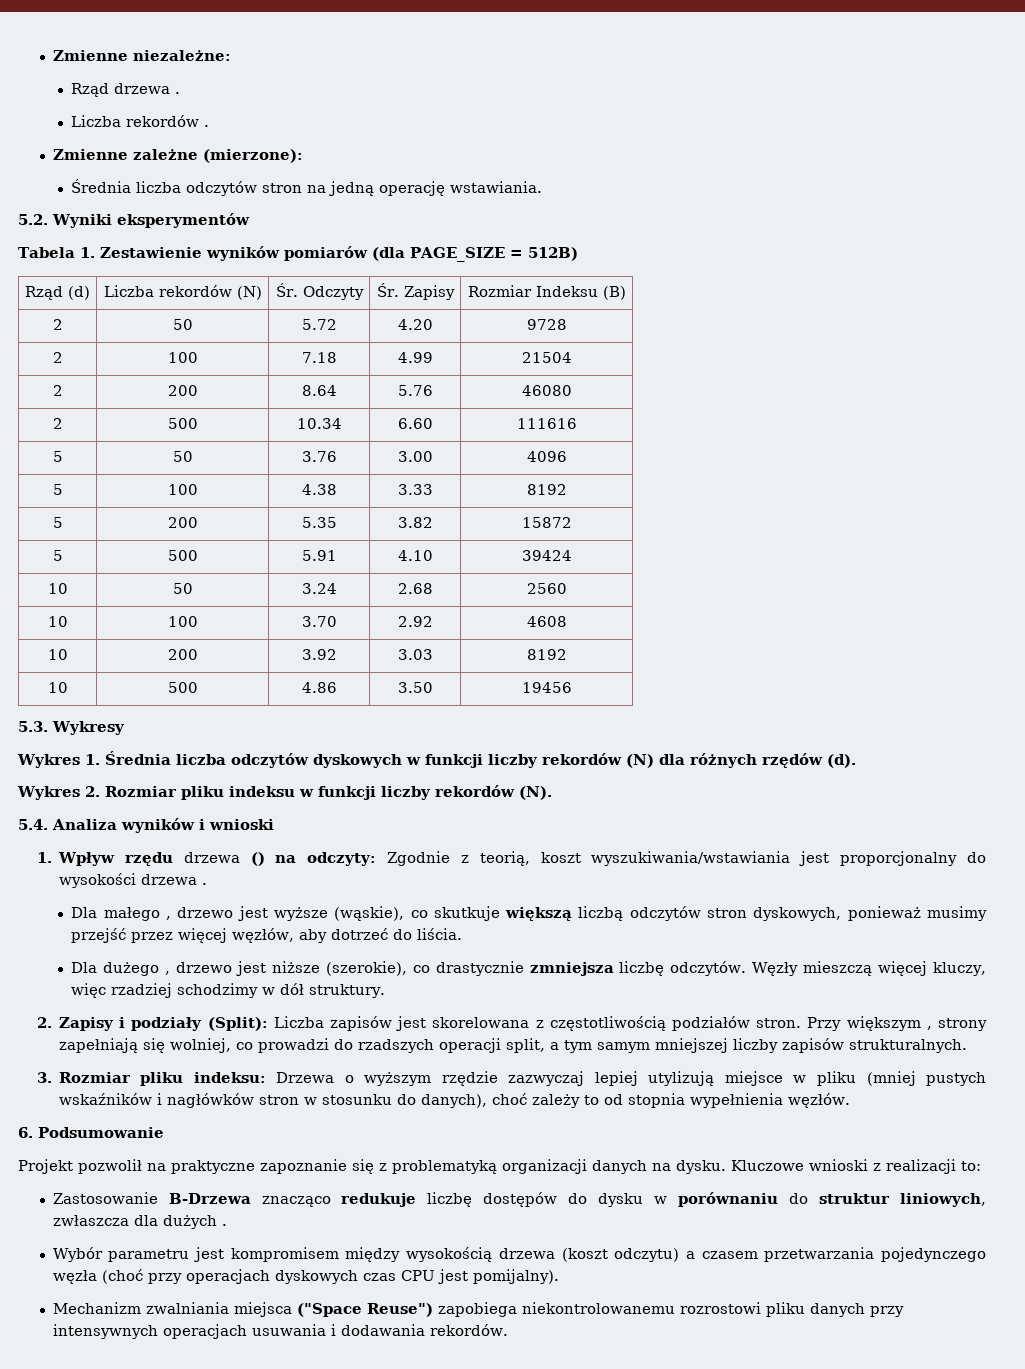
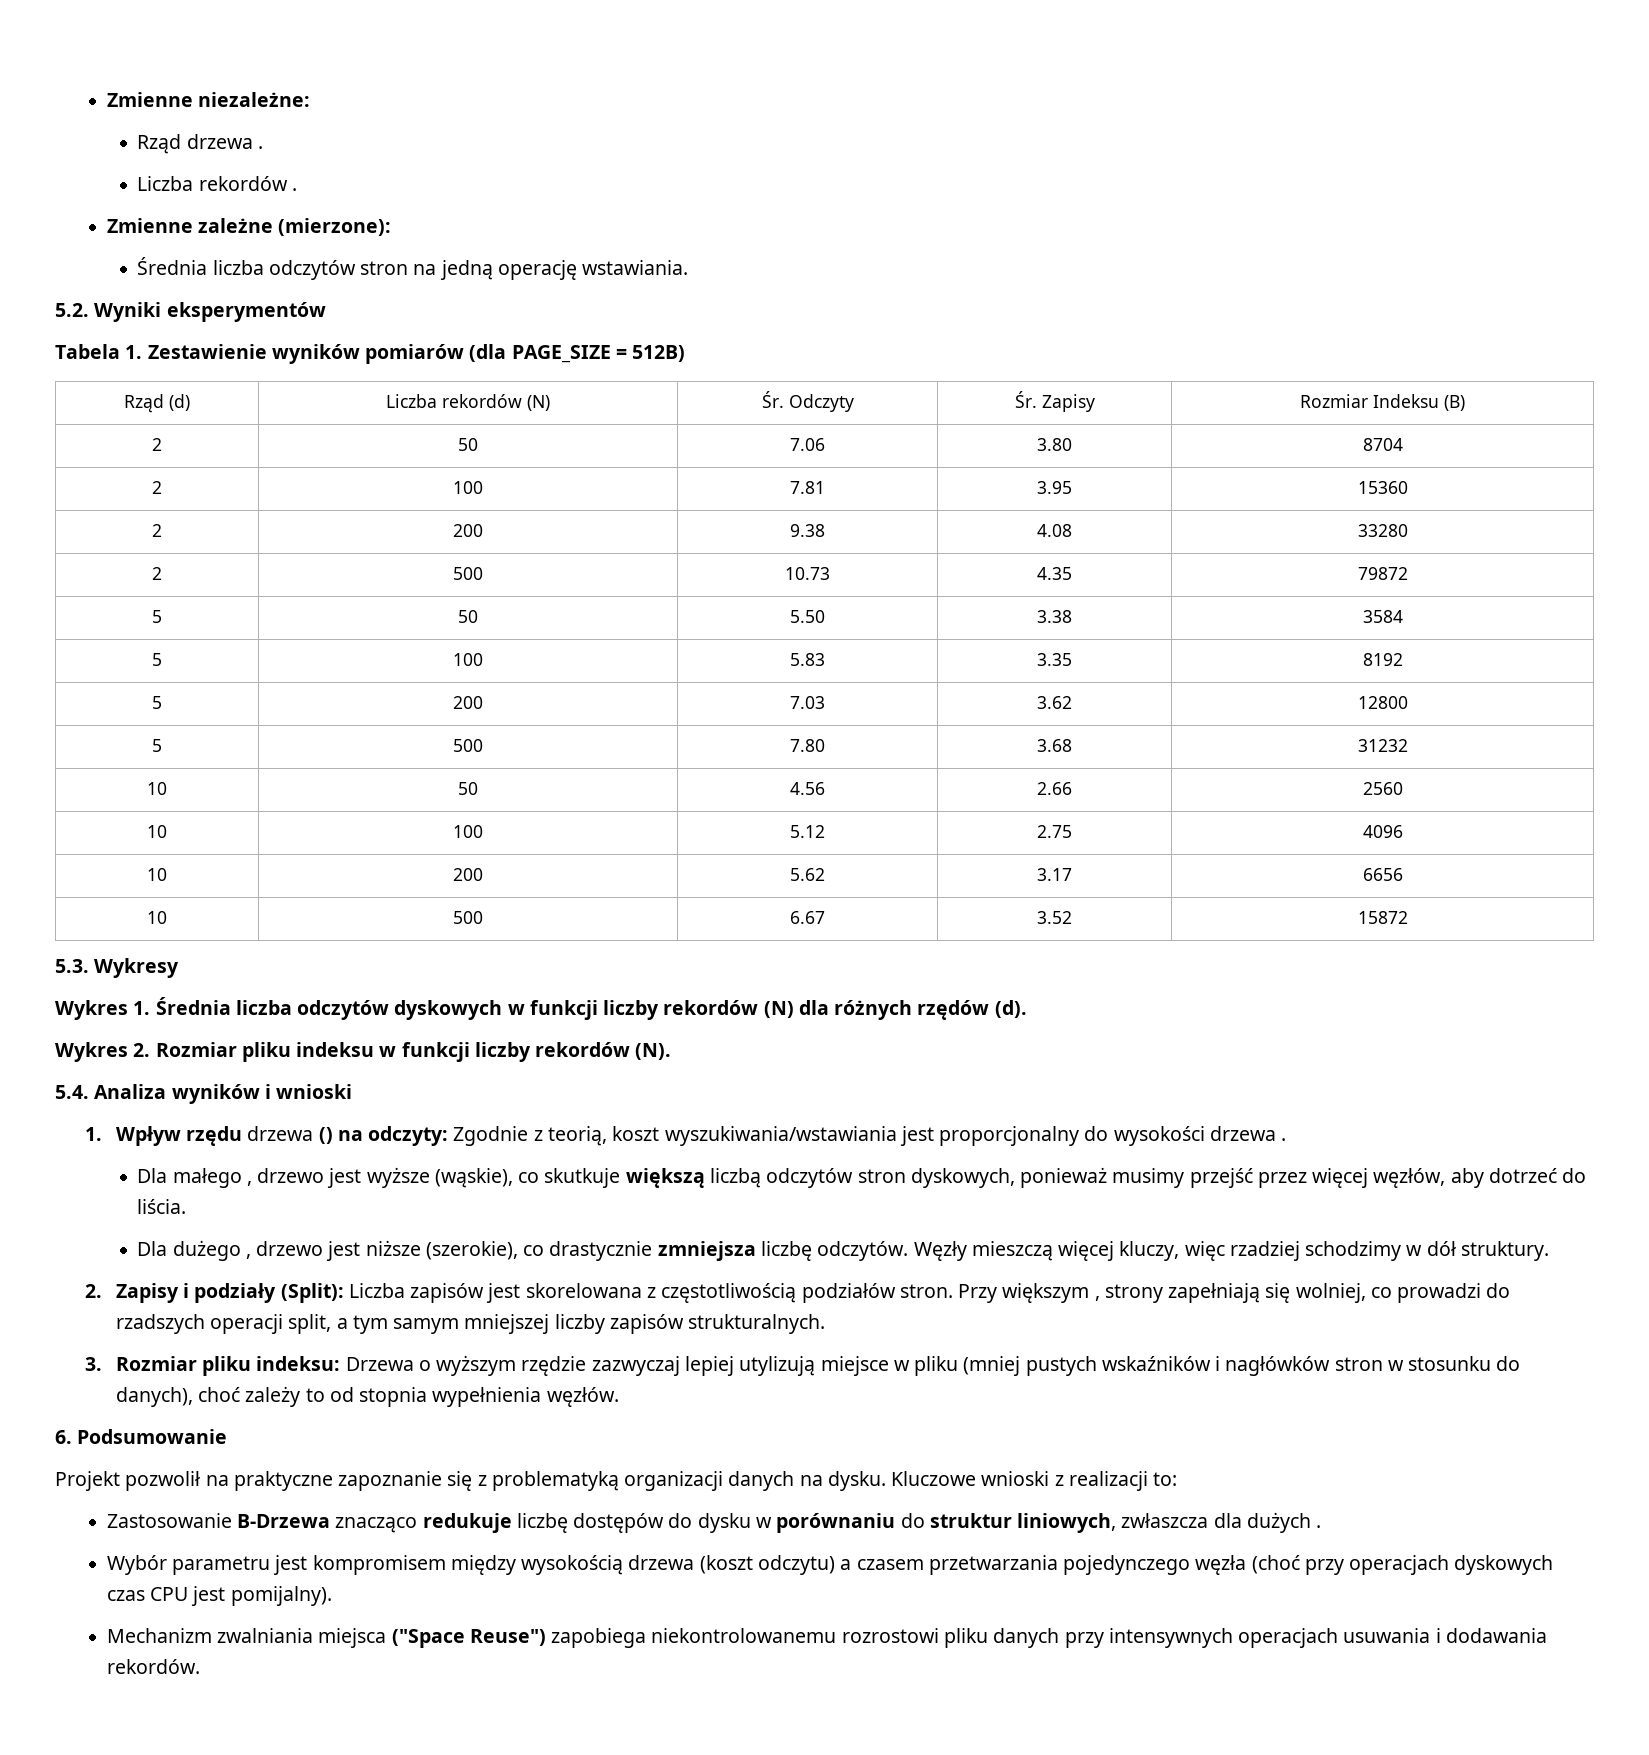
[301,319,337,330] [397,319,433,330] [526,319,567,330] 5.72 | 4.20 | 9728 -> [790,438,825,451] [1037,438,1072,451] [1362,438,1403,451] 7.06 | 3.80 | 8704
[301,352,337,363] [397,352,433,363] [521,352,572,363] 7.18 | 4.99 | 21504 -> [790,481,825,494] [1037,481,1072,494] [1357,481,1408,494] 7.81 | 3.95 | 15360
[301,385,337,396] [397,385,433,396] [521,385,572,396] 8.64 | 5.76 | 46080 -> [790,524,825,537] [1037,524,1072,537] [1357,524,1408,537] 9.38 | 4.08 | 33280
[296,418,342,429] [397,418,433,429] [516,418,577,429] 10.34 | 6.60 | 111616 -> [785,567,830,580] [1037,567,1072,580] [1357,567,1408,580] 10.73 | 4.35 | 79872
[301,451,337,462] [397,451,433,462] [526,451,567,462] 3.76 | 3.00 | 4096 -> [790,610,825,623] [1037,610,1072,623] [1362,610,1403,623] 5.50 | 3.38 | 3584
[301,484,337,495] [397,484,433,495] 4.38 | 3.33 -> [790,653,825,666] [1037,653,1072,666] 5.83 | 3.35
[301,517,337,528] [397,517,433,528] [521,517,572,528] 5.35 | 3.82 | 15872 -> [790,696,825,709] [1037,696,1072,709] [1357,696,1408,709] 7.03 | 3.62 | 12800
[301,550,337,561] [397,550,433,561] [521,550,572,561] 5.91 | 4.10 | 39424 -> [790,739,825,752] [1037,739,1072,752] [1357,739,1408,752] 7.80 | 3.68 | 31232
[301,583,337,594] [397,583,433,594] 3.24 | 2.68 -> [790,782,825,795] [1037,782,1072,795] 4.56 | 2.66
[301,616,337,627] [397,616,433,627] [526,616,567,627] 3.70 | 2.92 | 4608 -> [790,825,825,838] [1037,825,1072,838] [1362,825,1403,838] 5.12 | 2.75 | 4096
[301,649,337,660] [397,649,433,660] [526,649,567,660] 3.92 | 3.03 | 8192 -> [790,868,825,881] [1037,868,1072,881] [1362,868,1403,881] 5.62 | 3.17 | 6656
[301,682,337,693] [397,682,433,693] [521,682,572,693] 4.86 | 3.50 | 19456 -> [790,911,825,924] [1037,911,1072,924] [1357,911,1408,924] 6.67 | 3.52 | 15872

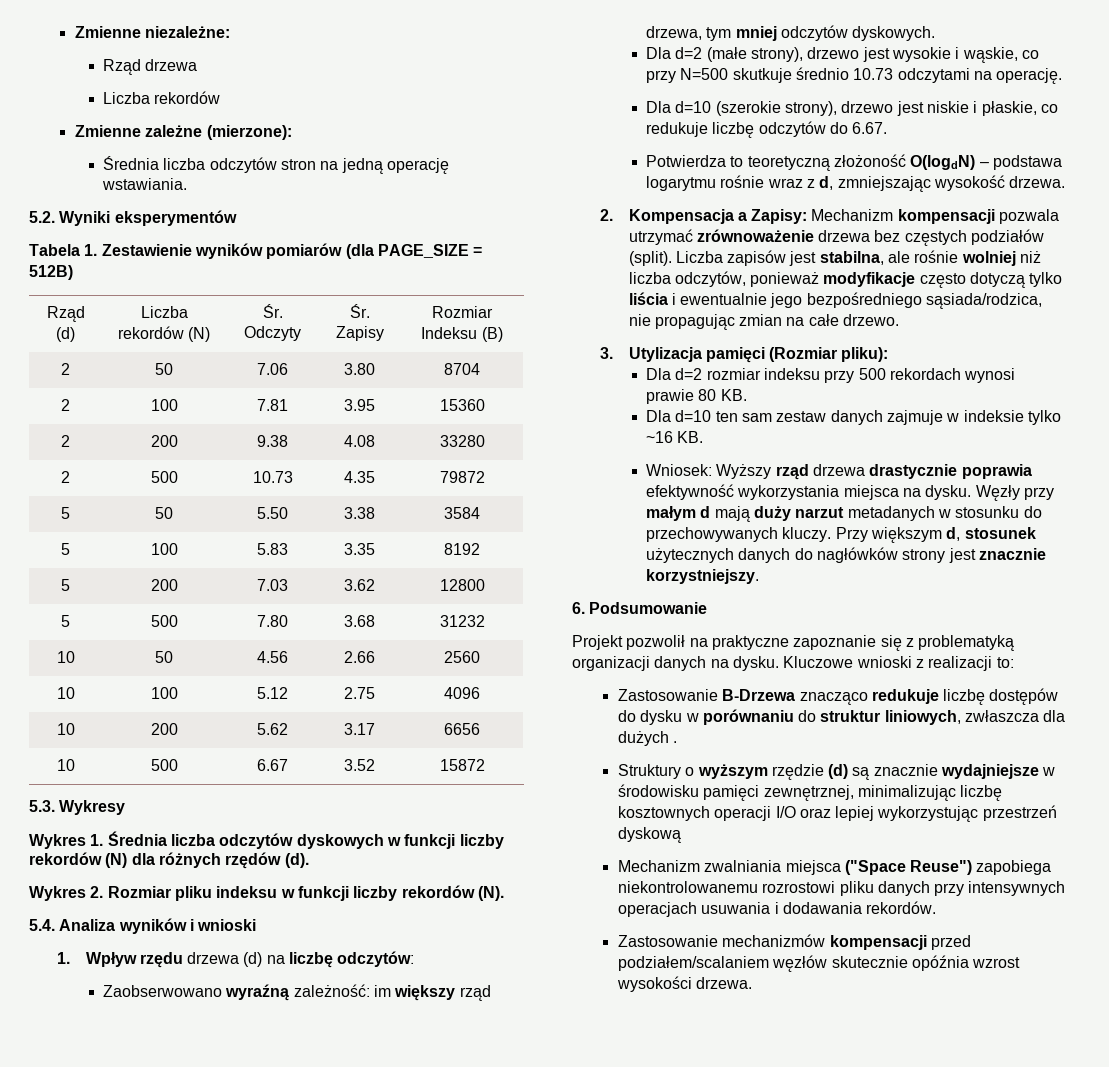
[257,146,263,149] [137,176,297,191] . // Liczba rekordów . -> [103,91,221,104] // Liczba rekordów
[318,1126,1287,1146] [137,1167,1587,1188] [137,1199,187,1214] [137,1240,1549,1261] [85,1283,1511,1303] [115,1314,826,1334] [85,1355,1521,1376] [115,1386,619,1407] () na odczyty: Zgodnie z teorią, koszt wyszukiwania/wstawiania jest proporcjonalny do wysokości drzewa . // Dla małego , drzewo jest wyższe (wąskie), co skutkuje większą liczbą odczytów stron dyskowych, ponieważ musimy przejść przez więcej węzłów, aby dotrzeć do liścia. // Dla dużego , drzewo jest niższe (szerokie), co drastycznie zmniejsza liczbę odczytów. Węzły mieszczą więcej kluczy, więc rzadziej schodzimy w dół struktury. // 2. Zapisy i podziały (Split): Liczba zapisów jest skorelowana z częstotliwością podziałów stron. Przy większym , strony zapełniają się wolniej, co prowadzi do rzadszych operacji split, a tym samym mniejszej liczby zapisów strukturalnych. // 3. Rozmiar pliku indeksu: Drzewa o wyższym rzędzie zazwyczaj lepiej utylizują miejsce w pliku (mniej pustych wskaźników i nagłówków stron w stosunku do danych), choć zależy to od stopnia wypełnienia węzłów. -> [243,951,415,968] [103,984,491,1001] [646,25,936,41] [646,47,1039,63] [646,67,1063,84] [646,101,1058,116] [646,121,888,138] [646,154,1063,171] [646,175,1066,192] [600,209,1060,224] [628,229,1045,246] [628,250,1042,266] [628,271,1063,288] [628,292,1043,309] [628,314,900,330] [600,347,889,363] [646,368,1016,383] [646,389,747,404] [646,410,1061,425] [646,431,704,443] [646,464,1032,480] [646,484,1055,501] [646,506,1042,522] [646,527,1036,543] [646,547,1047,563] [646,569,760,584] (d) na liczbę odczytów: // Zaobserwowano wyraźną zależność: im większy rząd drzewa, tym mniej odczytów dyskowych. // Dla d=2 (małe strony), drzewo jest wysokie i wąskie, co przy N=500 skutkuje średnio 10.73 odczytami na operację. // Dla d=10 (szerokie strony), drzewo jest niskie i płaskie, co redukuje liczbę odczytów do 6.67. // Potwierdza to teoretyczną złożoność O(logdN) – podstawa logarytmu rośnie wraz z d, zmniejszając wysokość drzewa. // 2. Kompensacja a Zapisy: Mechanizm kompensacji pozwala utrzymać zrównoważenie drzewa bez częstych podziałów (split). Liczba zapisów jest stabilna, ale rośnie wolniej niż liczba odczytów, ponieważ modyfikacje często dotyczą tylko liścia i ewentualnie jego bezpośredniego sąsiada/rodzica, nie propagując zmian na całe drzewo. // 3. Utylizacja pamięci (Rozmiar pliku): // Dla d=2 rozmiar indeksu przy 500 rekordach wynosi prawie 80 KB. // Dla d=10 ten sam zestaw danych zajmuje w indeksie tylko ~16 KB. // Wniosek: Wyższy rząd drzewa drastycznie poprawia efektywność wykorzystania miejsca na dysku. Węzły przy małym d mają duży narzut metadanych w stosunku do przechowywanych kluczy. Przy większym d, stosunek użytecznych danych do nagłówków strony jest znacznie korzystniejszy.
[106,1555,1554,1575] [106,1586,332,1606] Wybór parametru jest kompromisem między wysokością drzewa (koszt odczytu) a czasem przetwarzania pojedynczego węzła (choć przy operacjach dyskowych czas CPU jest pomijalny). -> [617,764,1056,780] [617,784,1003,801] [617,805,1057,822] [617,827,681,843] Struktury o wyższym rzędzie (d) są znacznie wydajniejsze w środowisku pamięci zewnętrznej, minimalizując liczbę kosztownych operacji I/O oraz lepiej wykorzystując przestrzeń dyskową
(200, 1666) none -> [617,934,971,950] [617,955,1021,972] [616,976,753,992] // Zastosowanie mechanizmów kompensacji przed podziałem/scalaniem węzłów skutecznie opóźnia wzrost wysokości drzewa.

